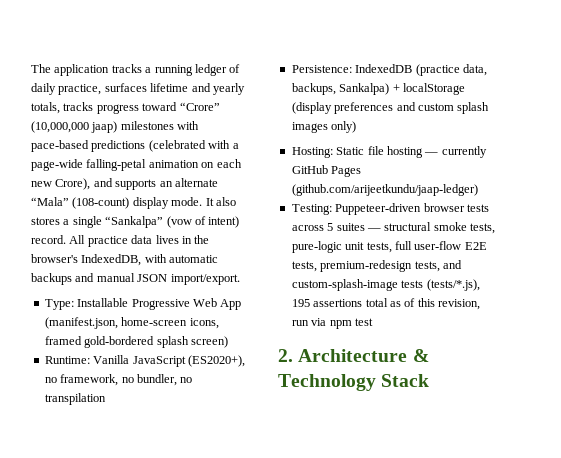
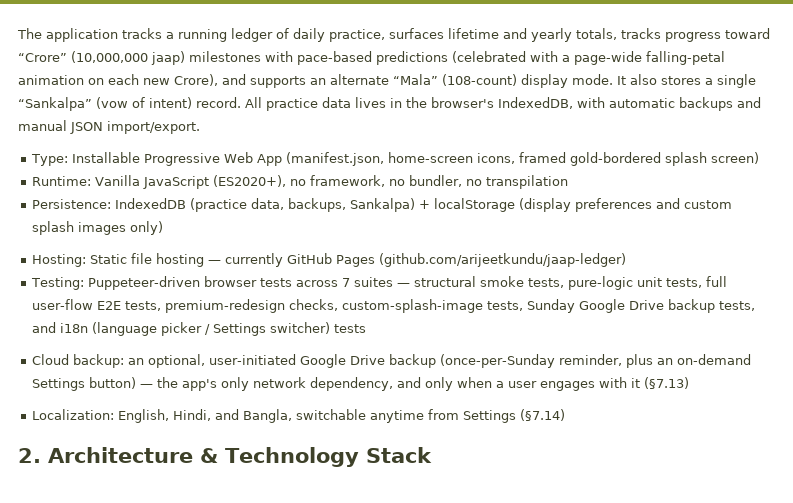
[327,223,334,231] 5 -> [342,278,351,287] 7
[414,260,462,272] [291,279,480,291] [291,298,480,310] [291,318,373,329] tests, and custom-splash-image tests (tests/*.js), 195 assertions total as of this revision, run via npm test -> [289,299,756,313] [32,322,367,336] [32,354,752,368] [32,377,690,391] [32,409,566,423] checks, custom-splash-image tests, Sunday Google Drive backup tests, and i18n (language picker / Settings switcher) tests // Cloud backup: an optional, user-initiated Google Drive backup (once-per-Sunday reminder, plus an on-demand Settings button) — the app's only network dependency, and only when a user engages with it (§7.13) // Localization: English, Hindi, and Bangla, switchable anytime from Settings (§7.14)

